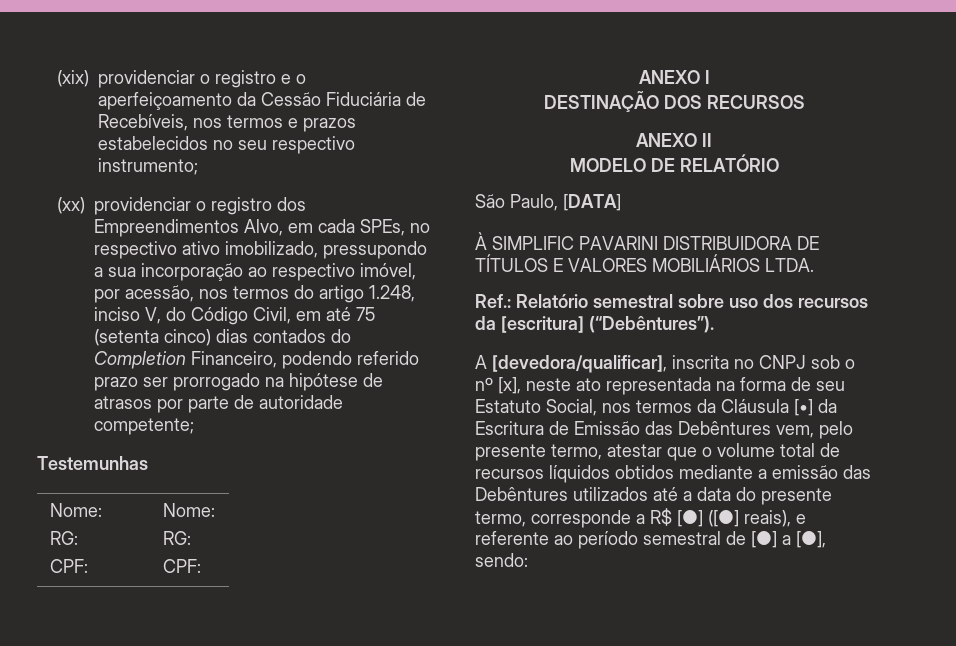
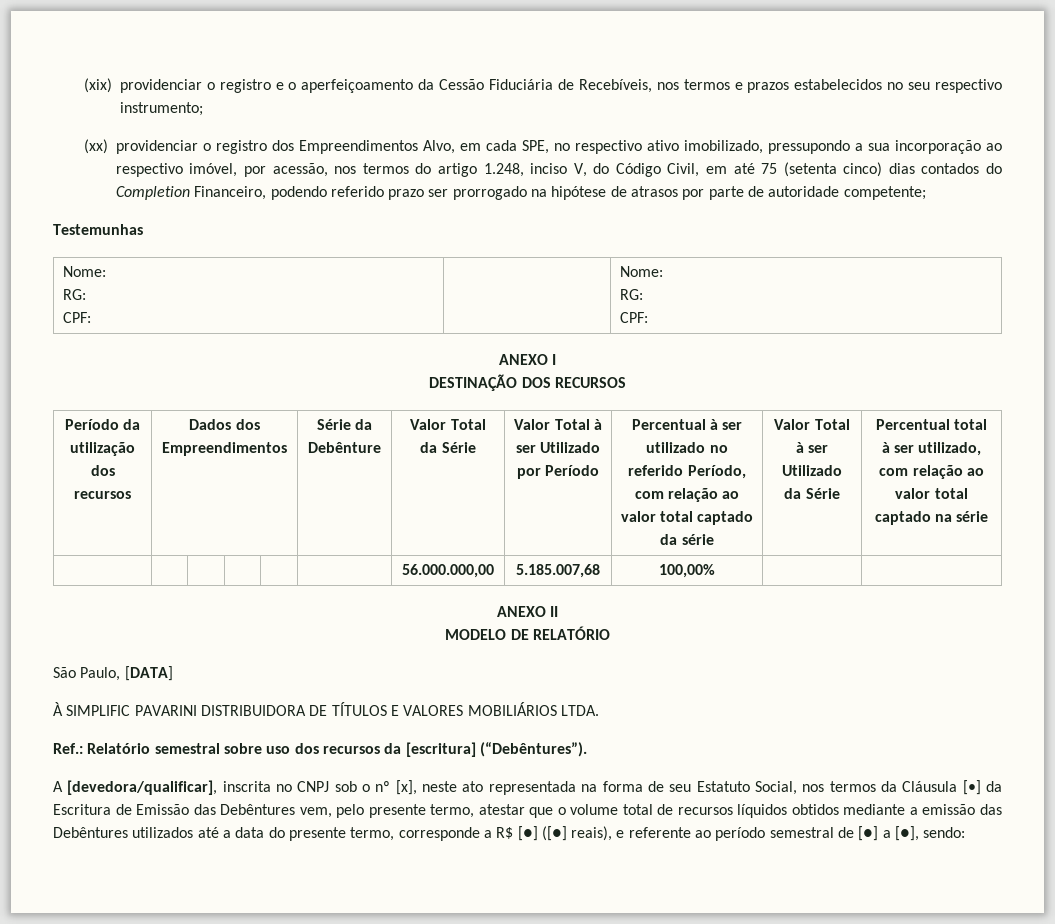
[360,219,406,236] SPEs, -> [521,140,549,154] SPE,
(805, 102) none -> [64,419,141,430] [70,442,135,456] [90,465,115,476] [74,491,131,499] [189,419,260,430] [162,442,287,456] [316,419,373,430] [308,442,381,453] [410,419,486,430] [420,442,476,453] [514,419,602,430] [515,442,601,453] [516,465,600,479] [631,419,743,430] [646,442,728,453] [628,465,746,479] [634,488,740,502] [620,511,754,525] [660,534,714,545] [774,419,850,430] [795,442,829,453] [782,465,842,476] [784,488,840,499] [875,419,988,430] [881,442,982,456] [879,465,984,479] [895,488,968,499] [874,511,989,525] [402,564,494,578] [516,564,600,578] [659,564,715,578] // Período da utilização dos recursos | Dados dos Empreendimentos | Série da Debênture | Valor Total da Série | Valor Total à ser Utilizado por Período | Percentual à ser utilizado no referido Período, com relação ao valor total captado da série | Valor Total à ser Utilizado da Série | Percentual total à ser utilizado, com relação ao valor total captado na série // | | | | | | 56.000.000,00 | 5.185.007,68 | 100,00% | |

